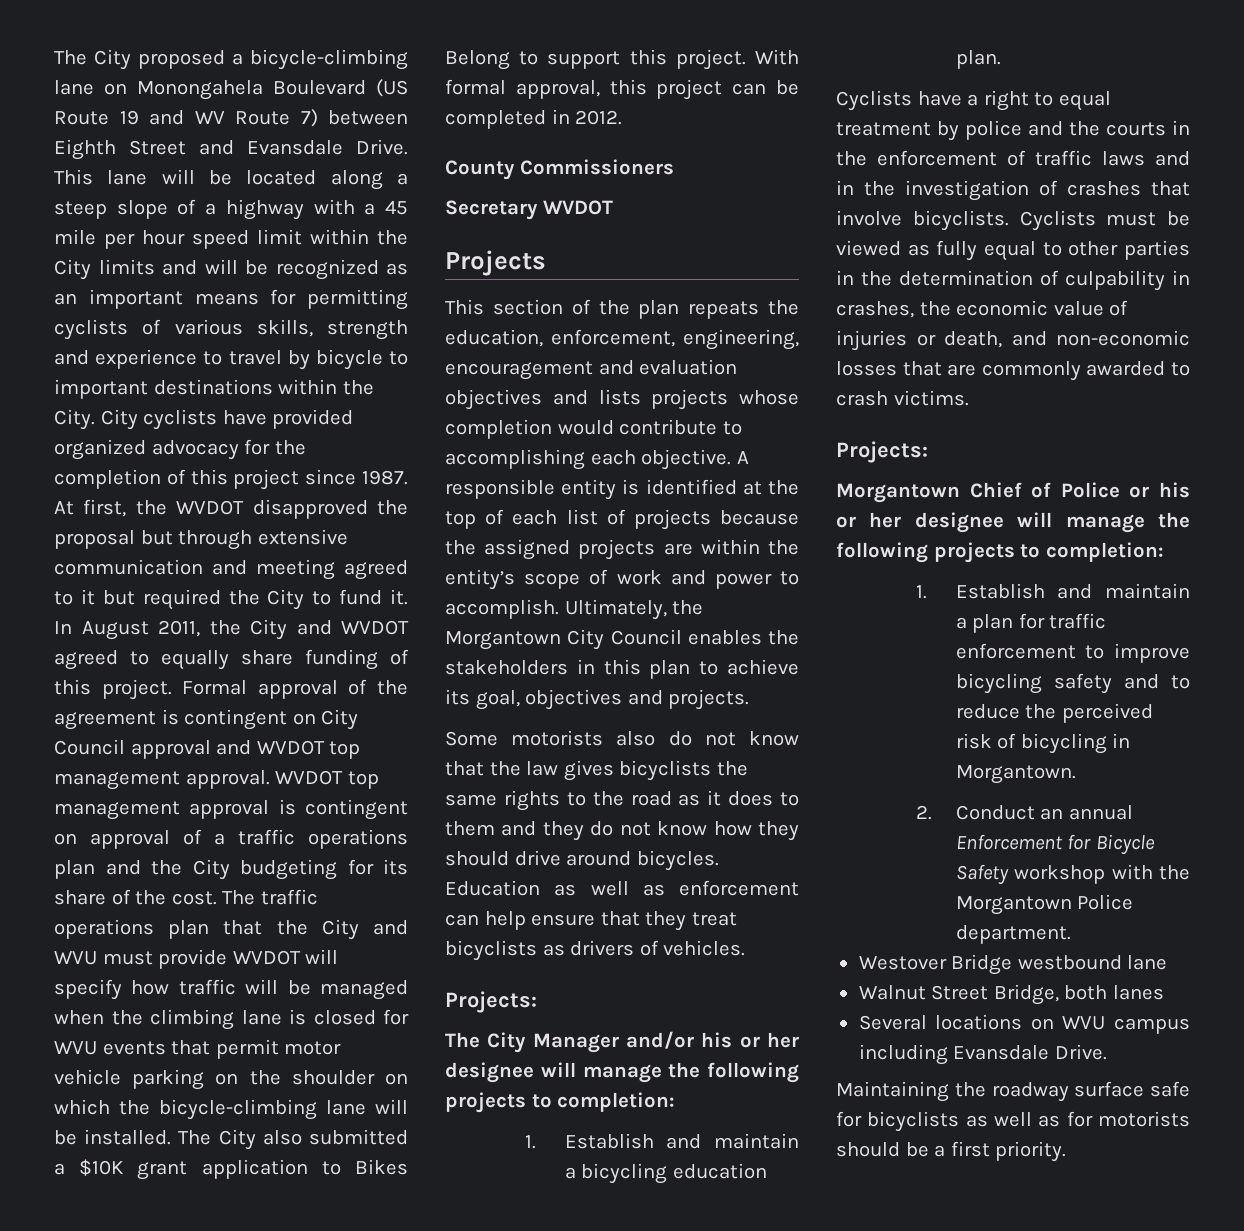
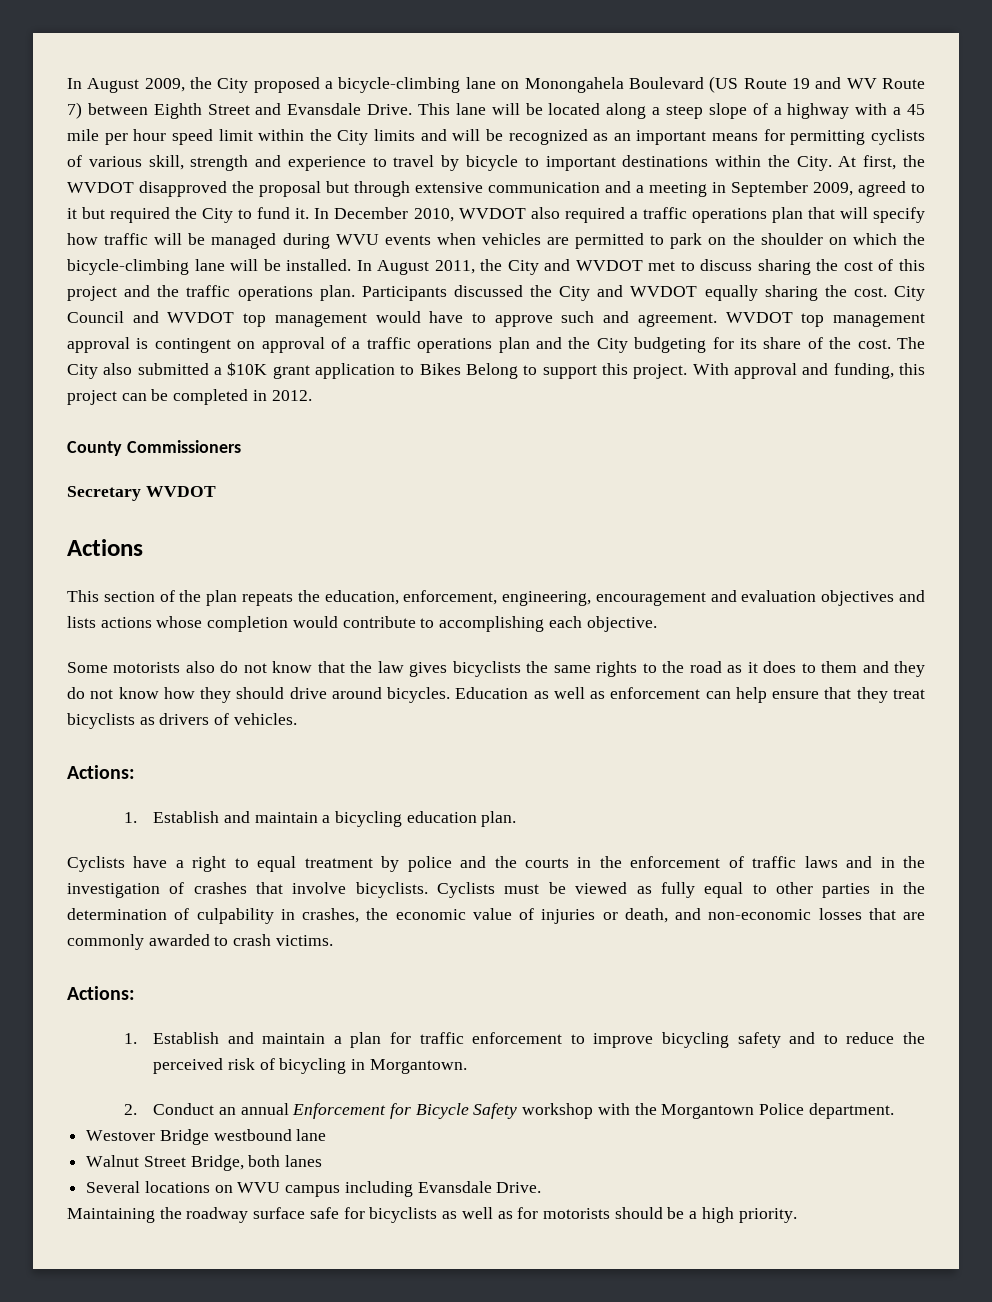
[54,50,87,65] The -> [67,77,213,93] In August 2009, the
[256,319,313,337] skills, -> [148,155,184,170] skill,
[100,409,354,430] [54,439,306,460] [54,469,409,490] City cyclists have provided organized advocacy for the completion of this project since 1987. -> (832, 163) none
[256,559,335,580] meeting -> [636,181,853,197] a meeting in September 2009,
(72, 627) none -> [334,207,925,223] [67,233,925,249] [67,259,372,275] December 2010, WVDOT also required a traffic operations plan that will specify how traffic will be managed during WVU events when vehicles are permitted to park on the shoulder on which the bicycle-climbing lane will be installed. In
[54,649,409,670] [54,679,408,700] [54,709,359,730] [54,739,211,759] agreed to equally share funding of this project. Formal approval of the agreement is contingent on City Council approval -> [648,259,925,275] [67,285,925,301] [67,311,124,323] met to discuss sharing the cost of this project and the traffic operations plan. Participants discussed the City and WVDOT equally sharing the cost. City Council
[185,770,270,789] approval. -> [375,311,717,327] would have to approve such and agreement.
[260,889,318,905] [54,919,409,940] [54,949,339,969] [54,979,408,1000] [54,1009,409,1030] [54,1039,342,1059] [54,1069,408,1090] [54,1099,408,1120] [54,1129,212,1145] traffic operations plan that the City and WVU must provide WVDOT will specify how traffic will be managed when the climbing lane is closed for WVU events that permit motor vehicle parking on the shoulder on which the bicycle-climbing lane will be installed. The -> (925, 343) none
[445,79,600,99] formal approval, -> [734,363,894,379] approval and funding,
[445,250,546,276] Projects -> [67,539,143,556] Actions
[651,389,729,410] projects -> [100,617,152,628] actions
[736,451,749,464] [445,479,799,500] [445,509,799,530] [445,539,799,560] [445,569,799,590] [445,599,704,620] [445,629,799,650] [445,659,799,679] [445,689,750,710] A responsible entity is identified at the top of each list of projects because the assigned projects are within the entity’s scope of work and power to accomplish. Ultimately, the Morgantown City Council enables the stakeholders in this plan to achieve its goal, objectives and projects. -> (657, 624) none
[445,991,537,1013] [445,1031,799,1053] [445,1062,799,1083] [445,1092,676,1113] Projects: // The City Manager and/or his or her designee will manage the following projects to completion: -> [67,765,135,779] Actions:
[836,441,928,463] [836,482,1190,503] [836,512,1190,533] [836,542,1164,563] Projects: // Morgantown Chief of Police or his or her designee will manage the following projects to completion: -> [67,986,135,1000] Actions:
[950,1141,990,1157] first -> [701,1207,734,1223] high

